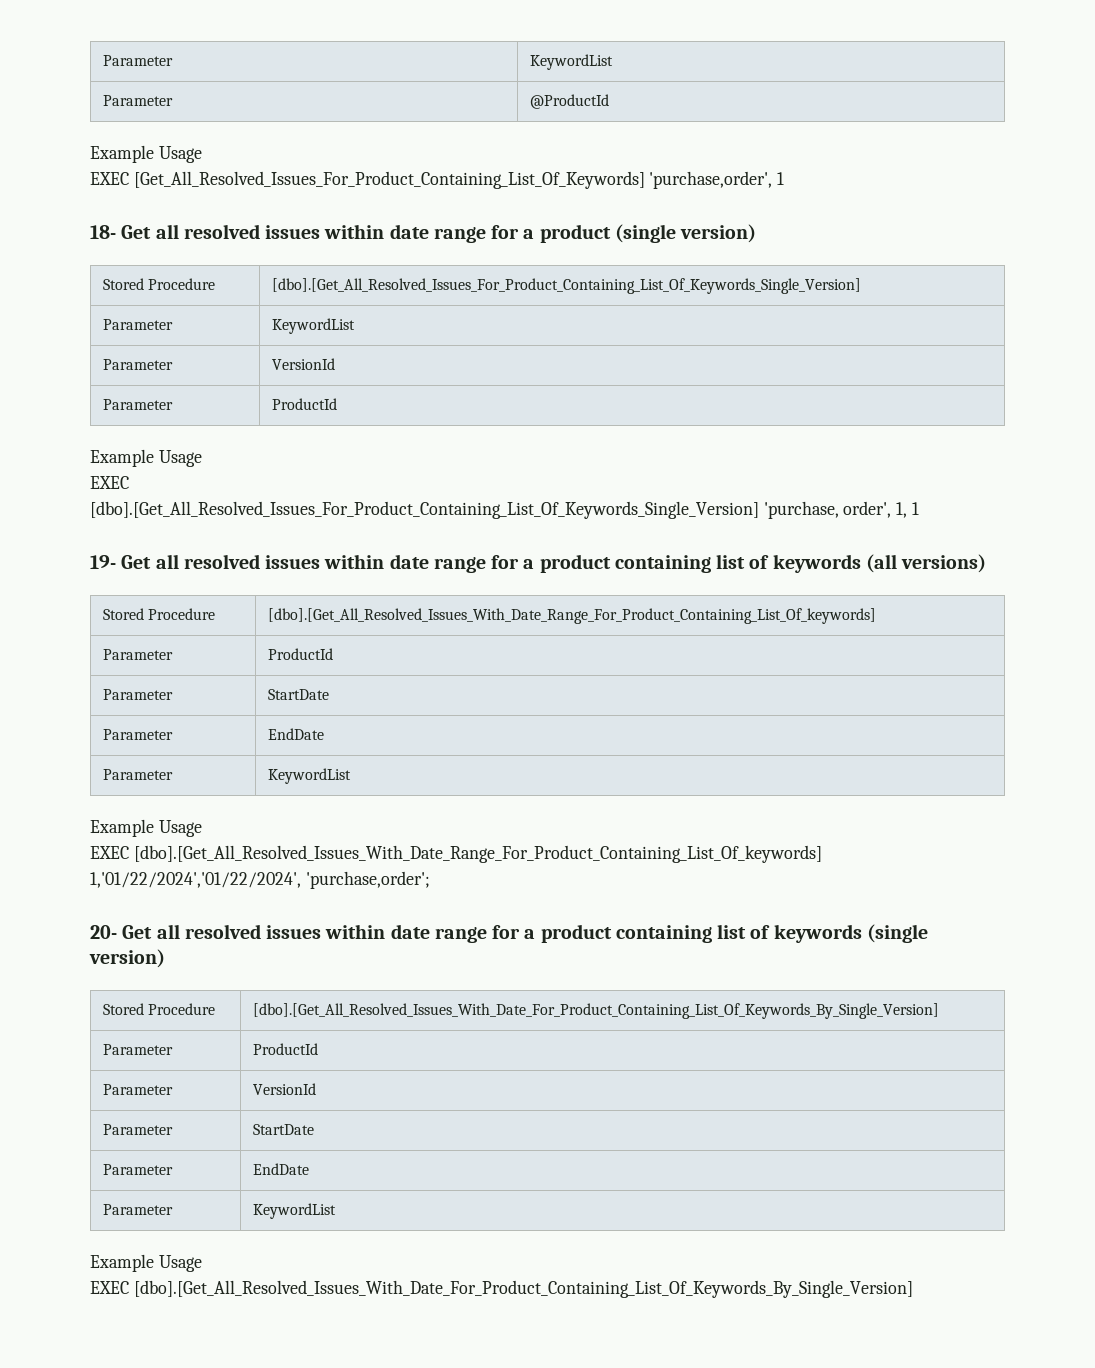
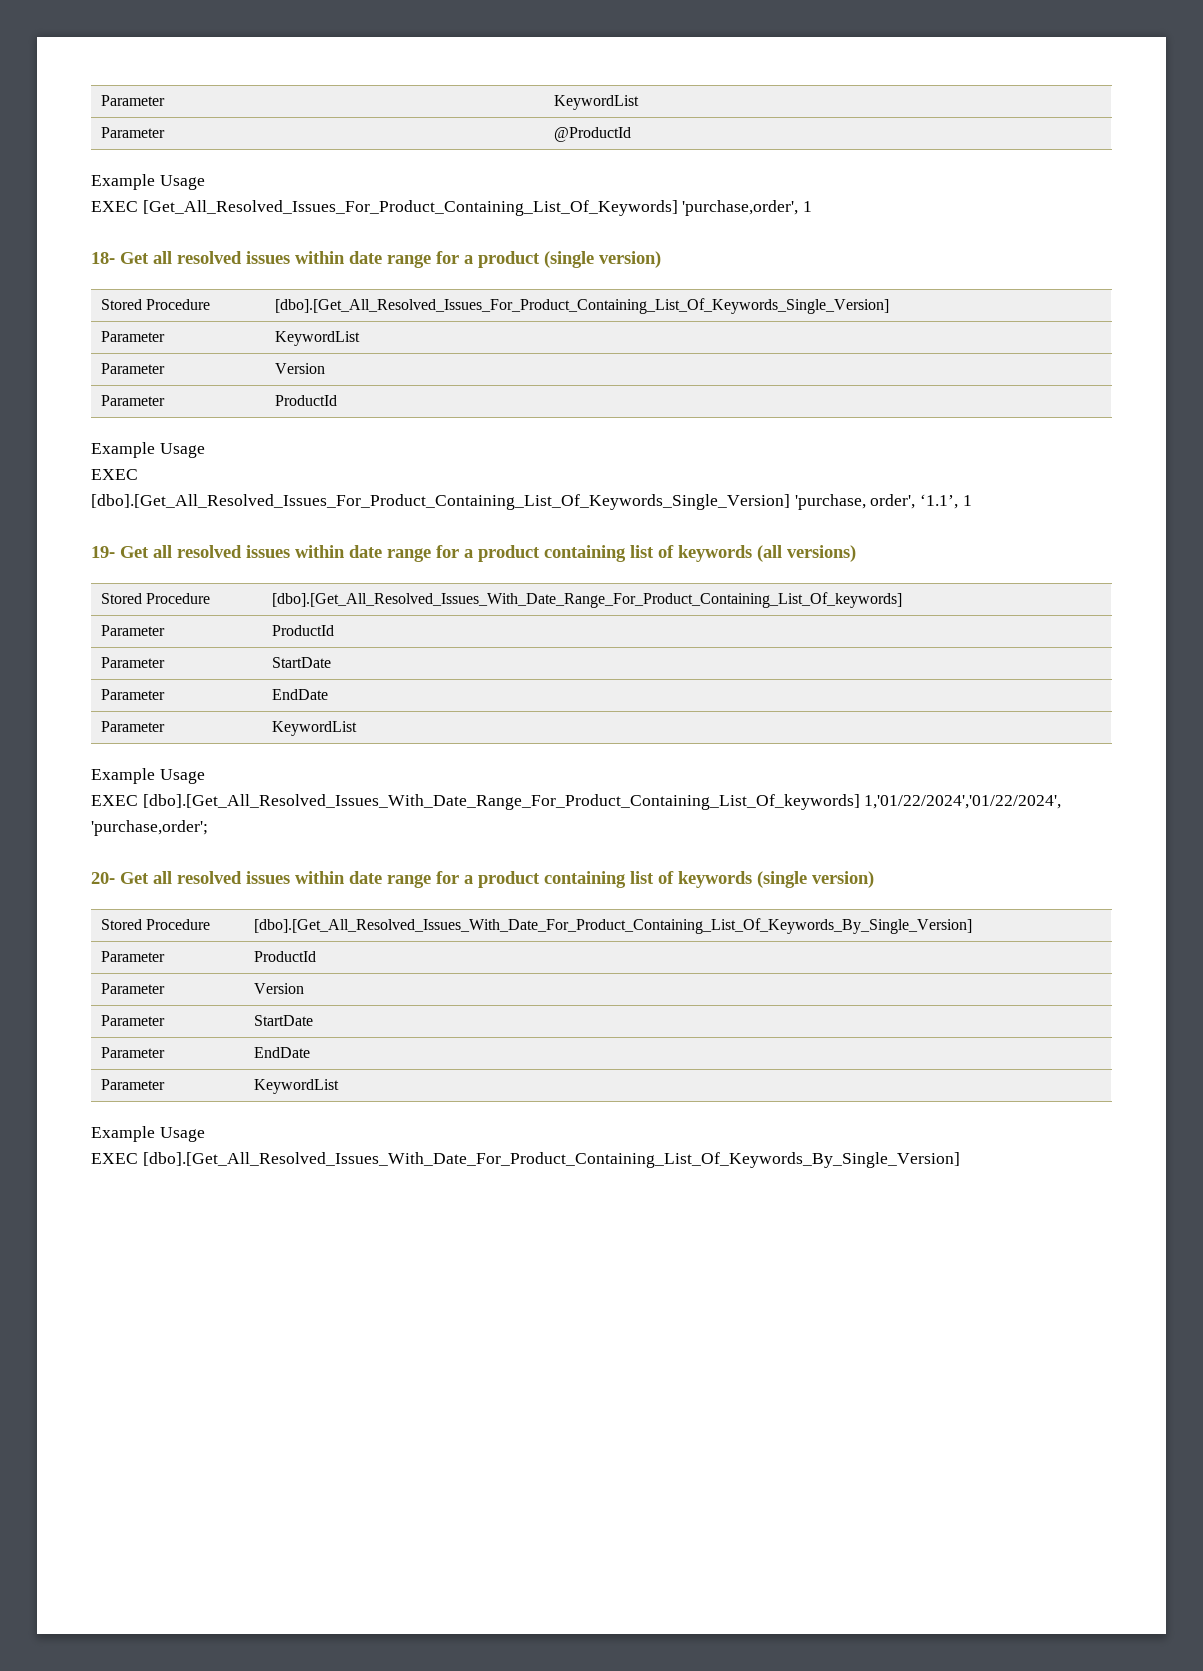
[271,358,335,370] VersionId -> [274,363,325,374] Version
[896,502,908,518] 1, -> [920,494,959,509] ‘1.1’,
[252,1083,316,1095] VersionId -> [253,983,304,994] Version

